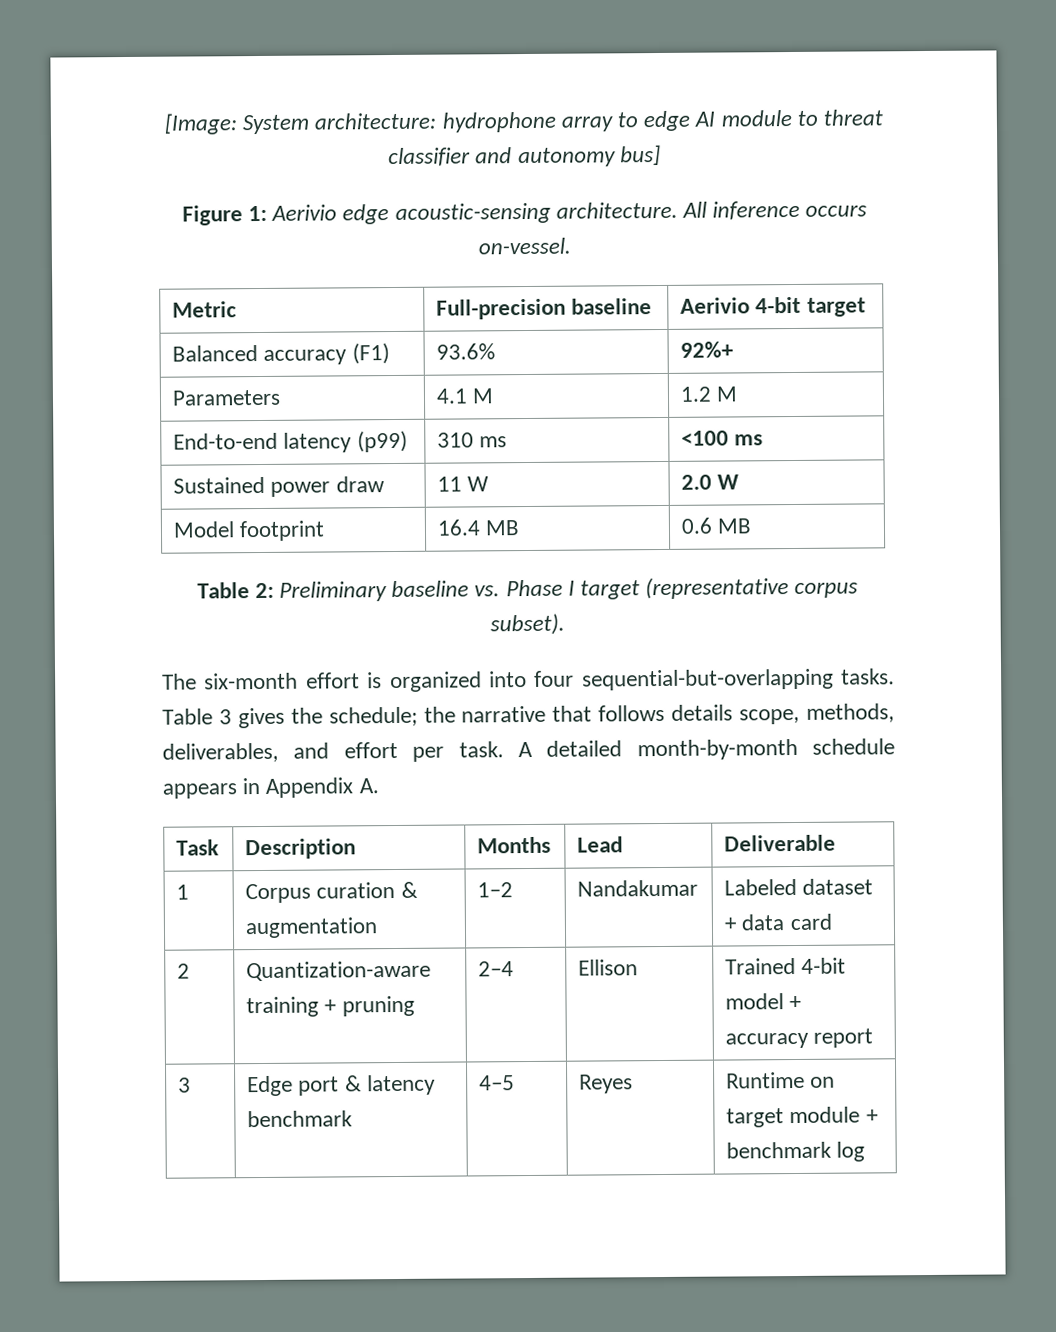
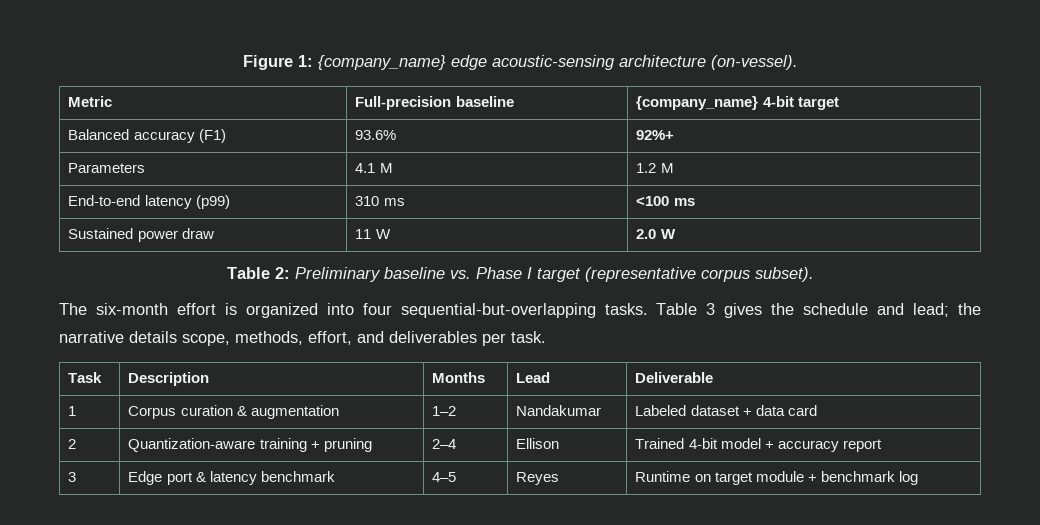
[163,109,884,135] [388,144,661,168] [Image: System architecture: hydrophone array to edge AI module to threat classifier and autonomy bus] // -> (242, 62) none
[271,204,338,221] Aerivio -> [317,55,446,70] {company_name}
[555,200,868,220] [478,237,571,255] architecture. All inference occurs on-vessel. -> [618,55,798,70] architecture (on-vessel).
[680,297,751,314] Aerivio -> [636,96,759,110] {company_name}
[173,520,326,542] [437,519,521,536] [681,517,753,534] // Model footprint | 16.4 MB | 0.6 MB -> (676, 234) none
[328,703,895,727] [162,738,895,763] [162,777,379,799] schedule; the narrative that follows details scope, methods, deliverables, and effort per task. A detailed month-by-month schedule appears in Appendix A. -> [803,303,981,317] [59,331,546,346] schedule and lead; the narrative details scope, methods, effort, and deliverables per task.

